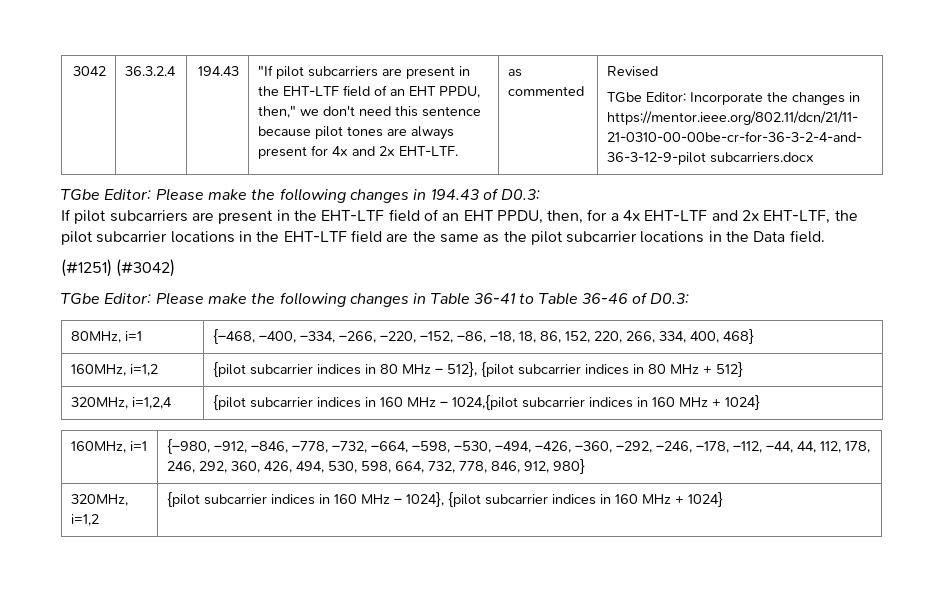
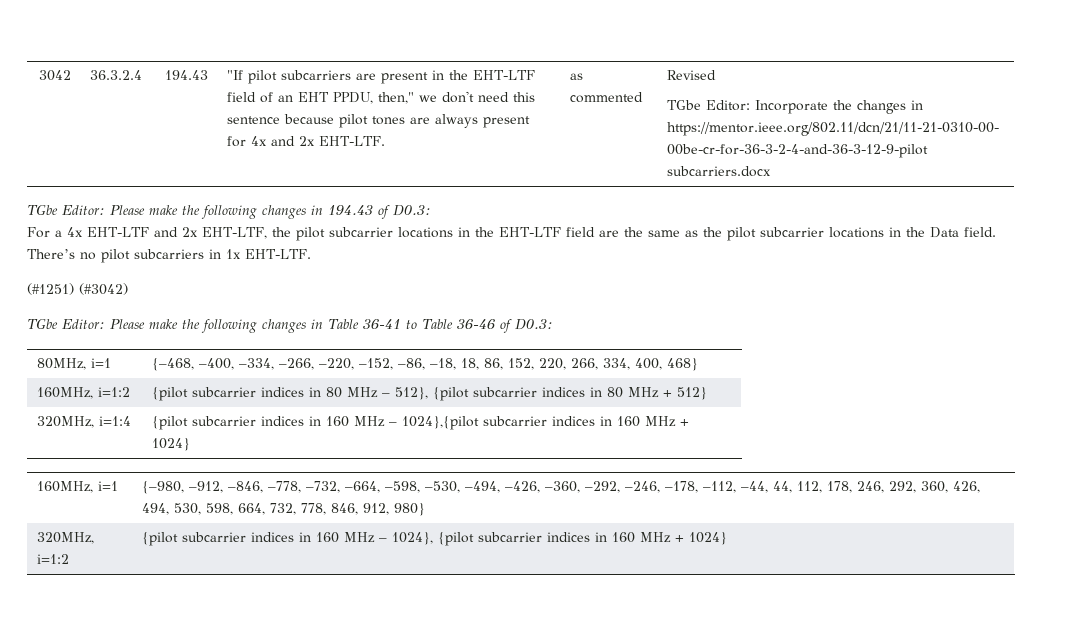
[61,209,608,224] If pilot subcarriers are present in the EHT-LTF field of an EHT PPDU, then, for -> [27,227,50,238] For
(825, 236) none -> [27,249,311,263] There’s no pilot subcarriers in 1x EHT-LTF.
[130,364,159,376] i=1,2 -> [98,387,131,397] i=1:2
[132,397,173,409] [213,395,519,410] i=1,2,4 | {pilot subcarrier indices in 160 MHz – 1024,{pilot -> [99,416,132,426] [152,416,480,430] i=1:4 | {pilot subcarrier indices in 160 MHz – 1024},{pilot
[71,514,100,526] i=1,2 -> [37,554,70,564] i=1:2

